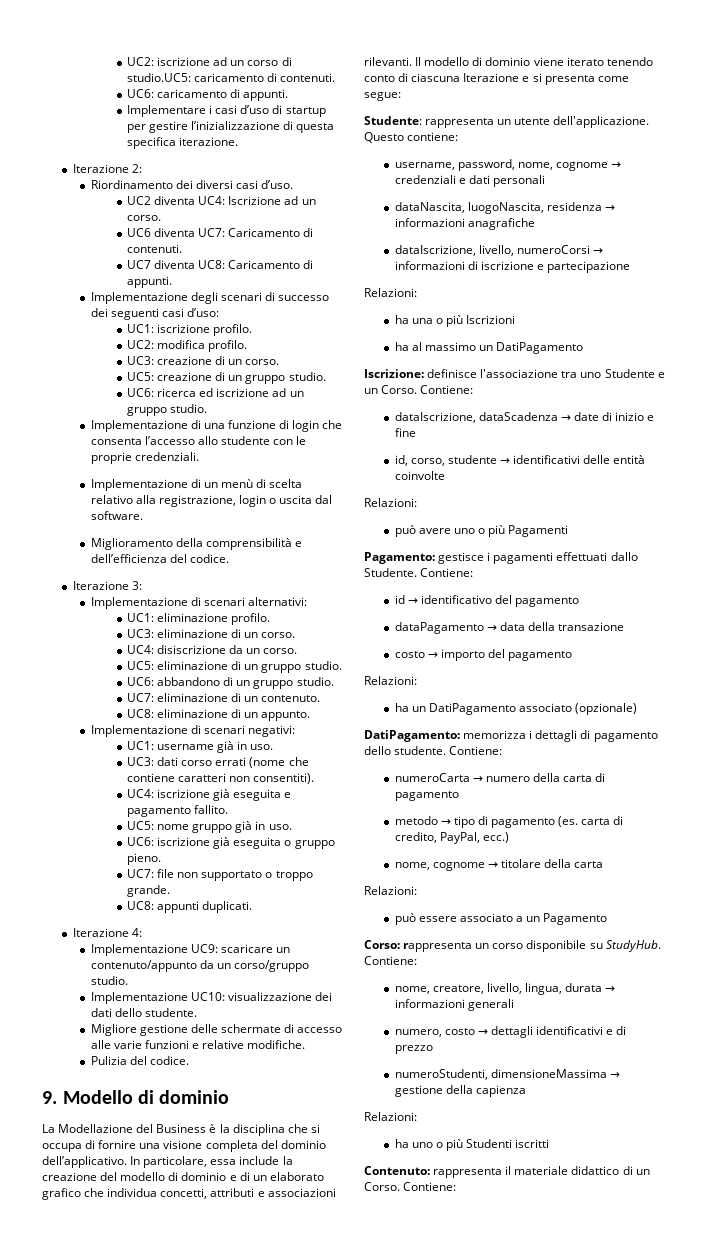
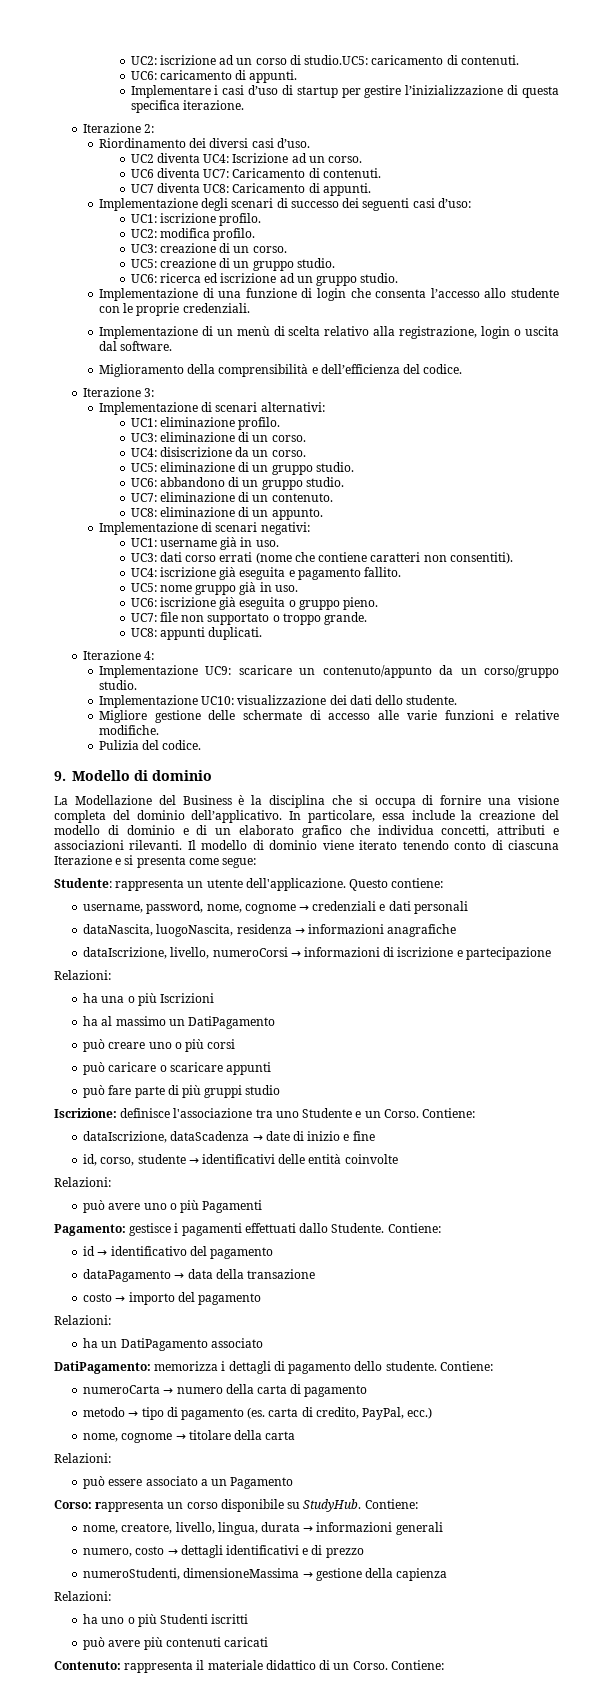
(584, 348) none -> [83,1039,236,1052] [83,1062,272,1075] [83,1085,281,1098] // può creare uno o più corsi // può caricare o scaricare appunti // può fare parte di più gruppi studio
[575,703,638,715] (opzionale) -> (263, 1343) none
(550, 1143) none -> [83,1637,269,1650] // può avere più contenuti caricati

